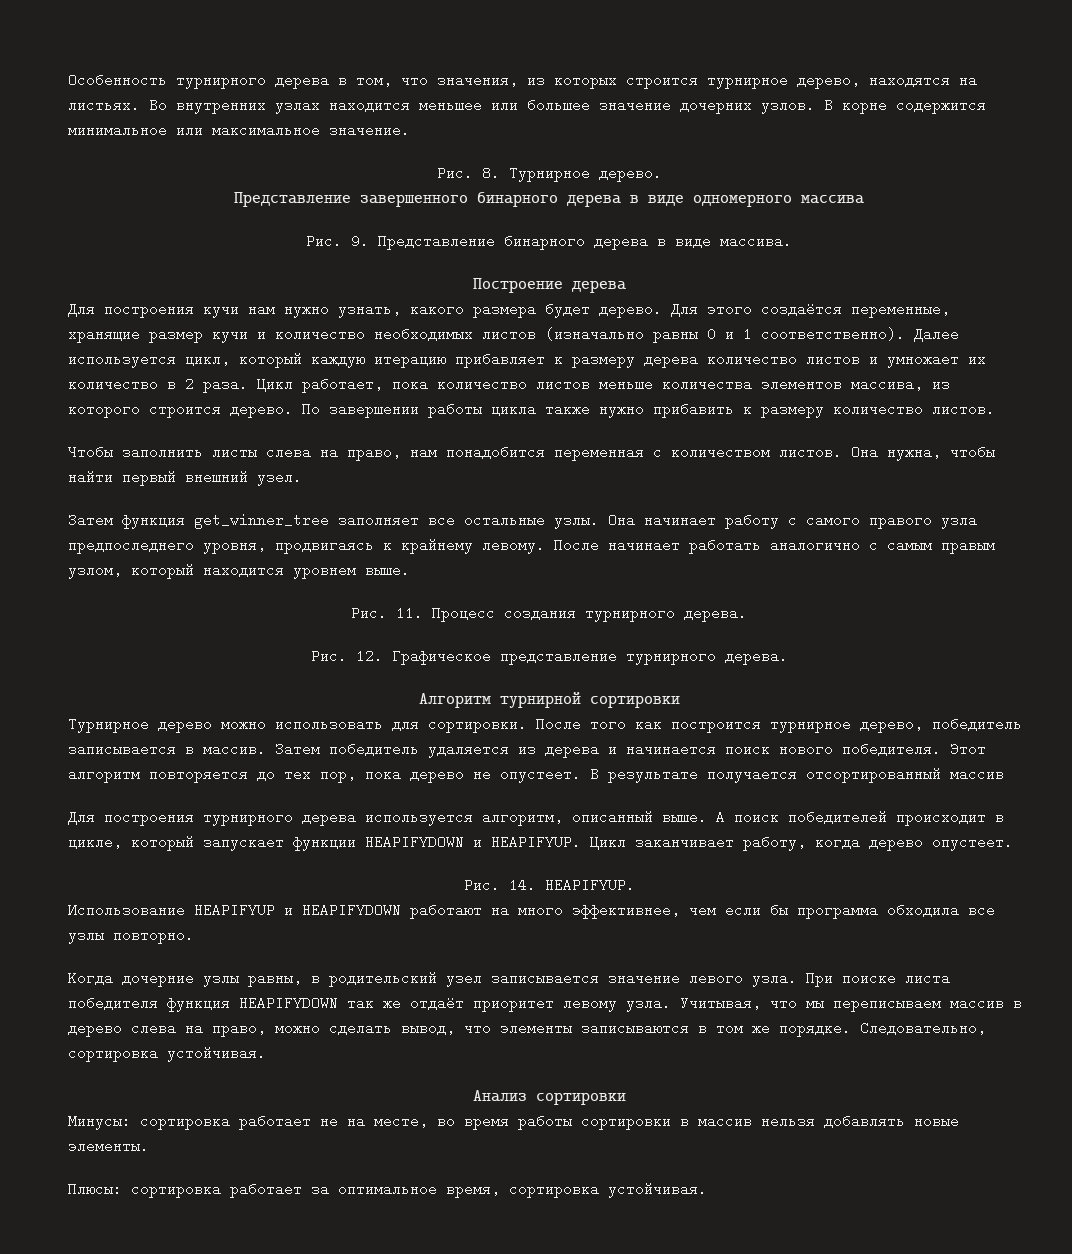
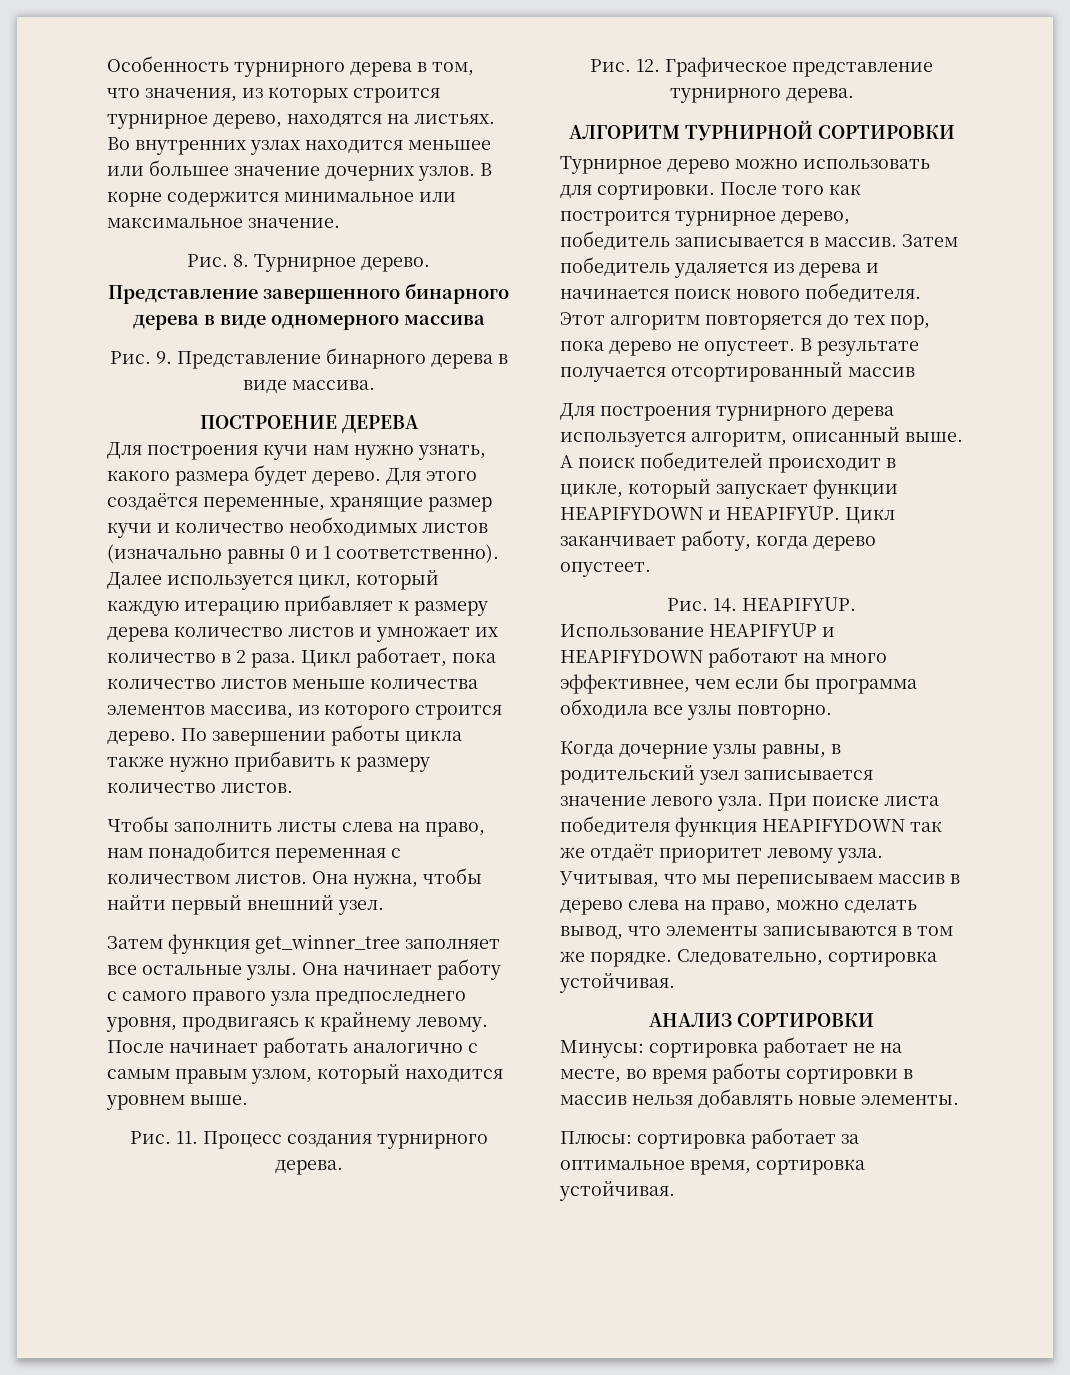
[472,278,626,293] Построение дерева -> [199,415,419,433] ПОСТРОЕНИЕ ДЕРЕВА
[418,692,680,708] Алгоритм турнирной сортировки -> [568,120,955,141] АЛГОРИТМ ТУРНИРНОЙ СОРТИРОВКИ
[472,1090,626,1105] Анализ сортировки -> [649,1013,874,1027] АНАЛИЗ СОРТИРОВКИ

